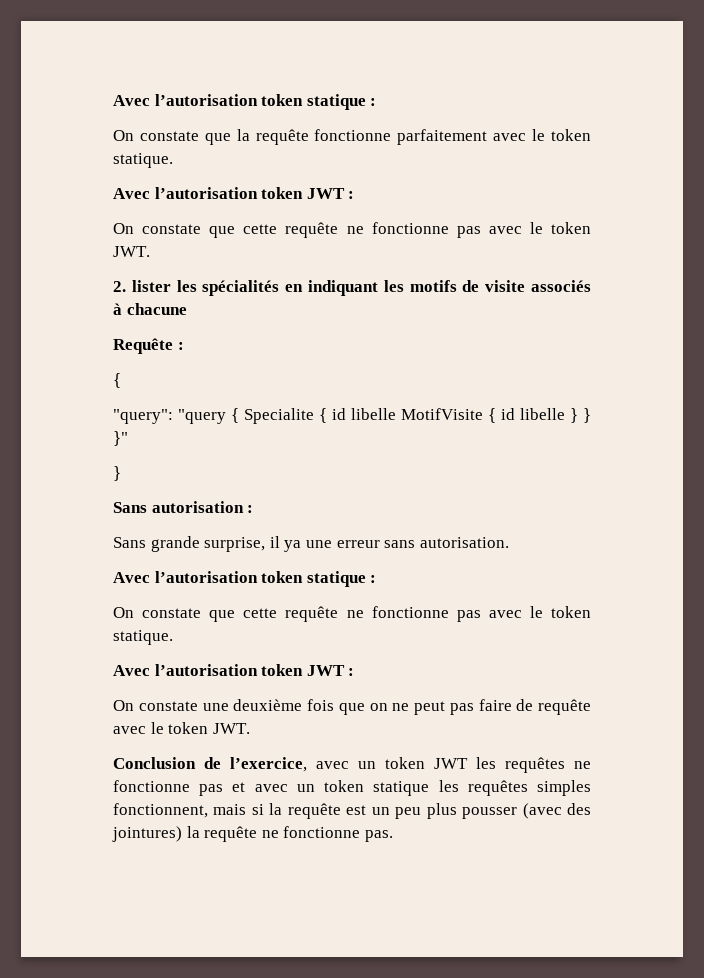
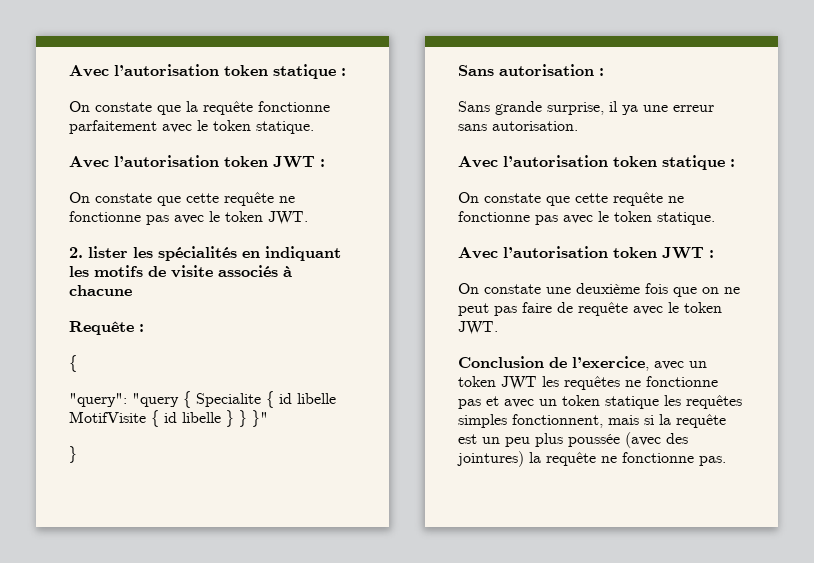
[462,807,518,819] pousser -> [568,434,620,447] poussée

